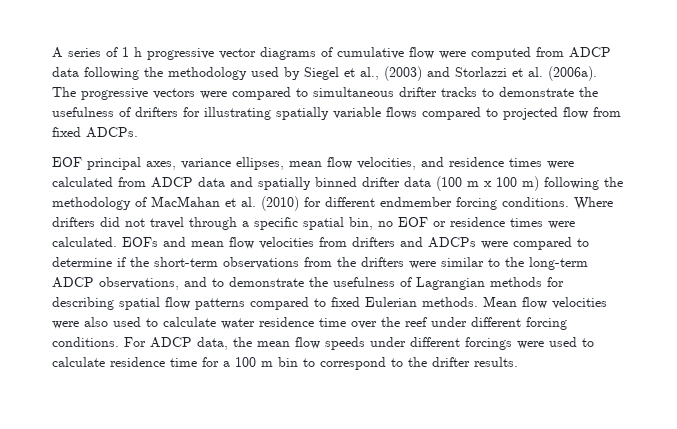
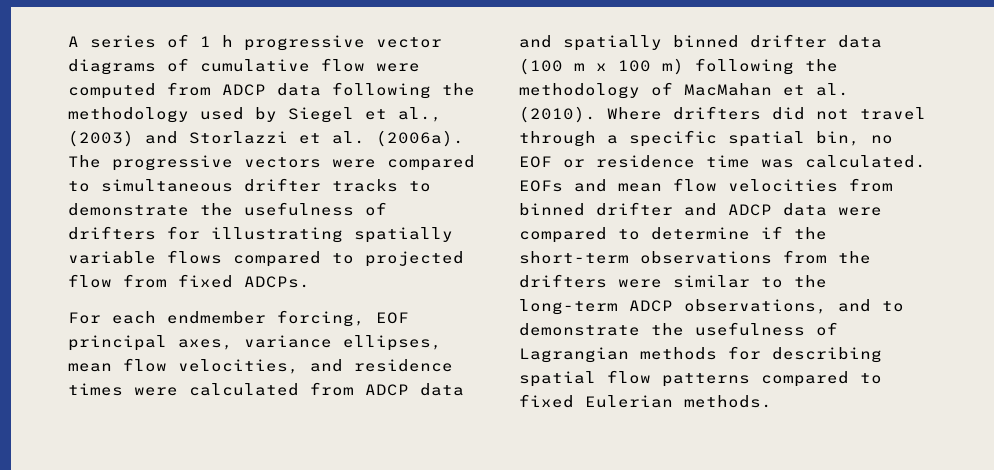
(138, 132) none -> [68,310,365,327] For each endmember forcing,
[261,196,569,211] (2010) for different endmember forcing conditions. -> [519,106,596,123] (2010).
[510,218,575,229] times were -> [706,155,794,168] time was
[352,237,476,248] drifters and ADCPs -> [519,202,827,216] binned drifter and ADCP data
[483,296,607,309] [52,317,567,330] [52,337,594,350] [52,357,518,370] Mean flow velocities were also used to calculate water residence time over the reef under different forcing conditions. For ADCP data, the mean flow speeds under different forcings were used to calculate residence time for a 100 m bin to correspond to the drifter results. -> (772, 401) none

